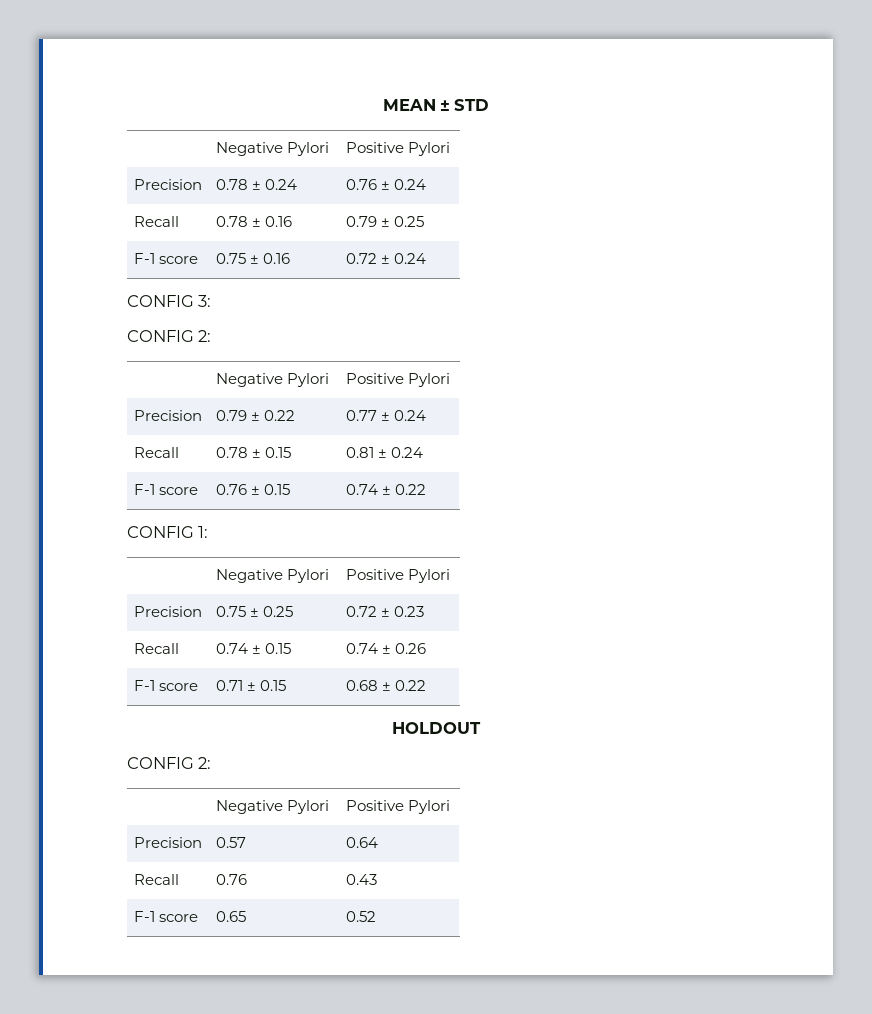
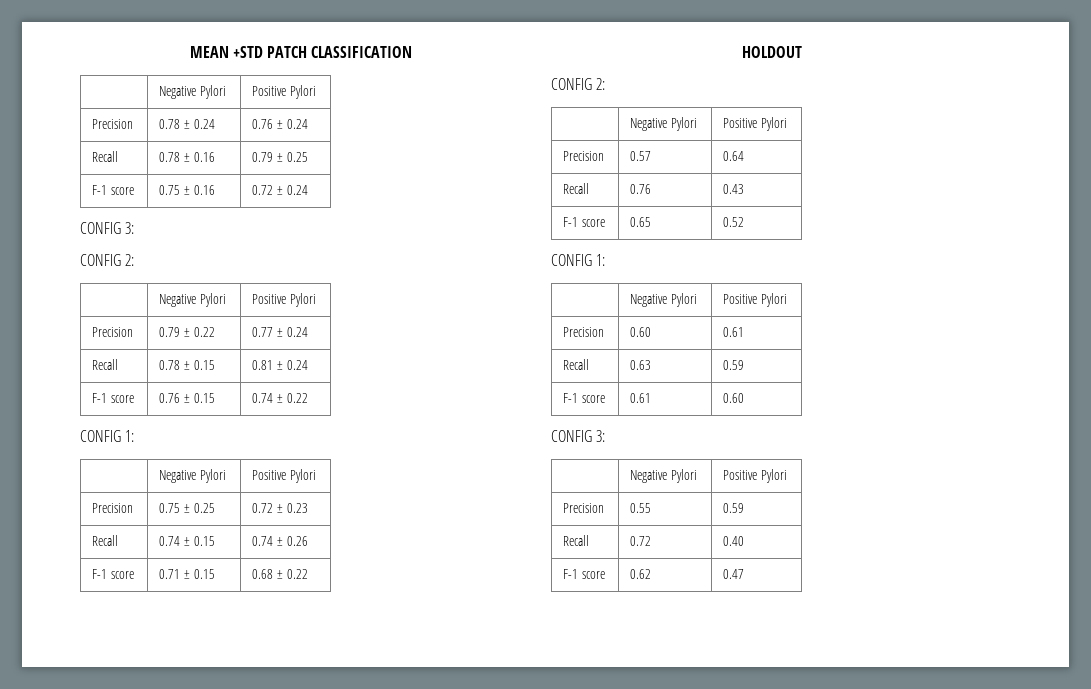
[440,99,490,111] ± STD -> [232,46,413,58] +STD PATCH CLASSIFICATION
(376, 916) none -> [551,254,606,266] [629,293,697,307] [722,293,787,307] [562,327,604,337] [629,327,651,337] [722,327,744,337] [562,359,589,370] [629,360,651,370] [722,360,744,370] [562,393,605,403] [629,393,651,403] [722,393,744,403] [551,430,606,442] [629,469,697,483] [722,469,787,483] [562,503,604,513] [629,503,651,513] [722,503,744,513] [562,535,589,546] [629,536,651,546] [722,536,744,546] [562,569,605,579] [629,569,651,579] [722,569,744,579] // CONFIG 1: // | Negative Pylori | Positive Pylori // Precision | 0.60 | 0.61 // Recall | 0.63 | 0.59 // F-1 score | 0.61 | 0.60 // CONFIG 3: // | Negative Pylori | Positive Pylori // Precision | 0.55 | 0.59 // Recall | 0.72 | 0.40 // F-1 score | 0.62 | 0.47

